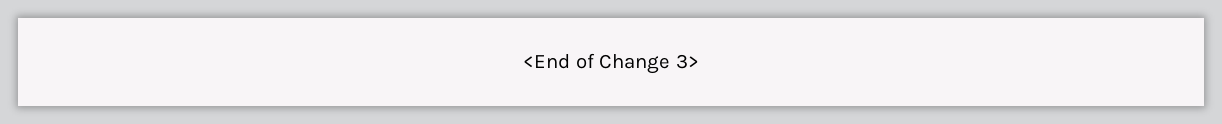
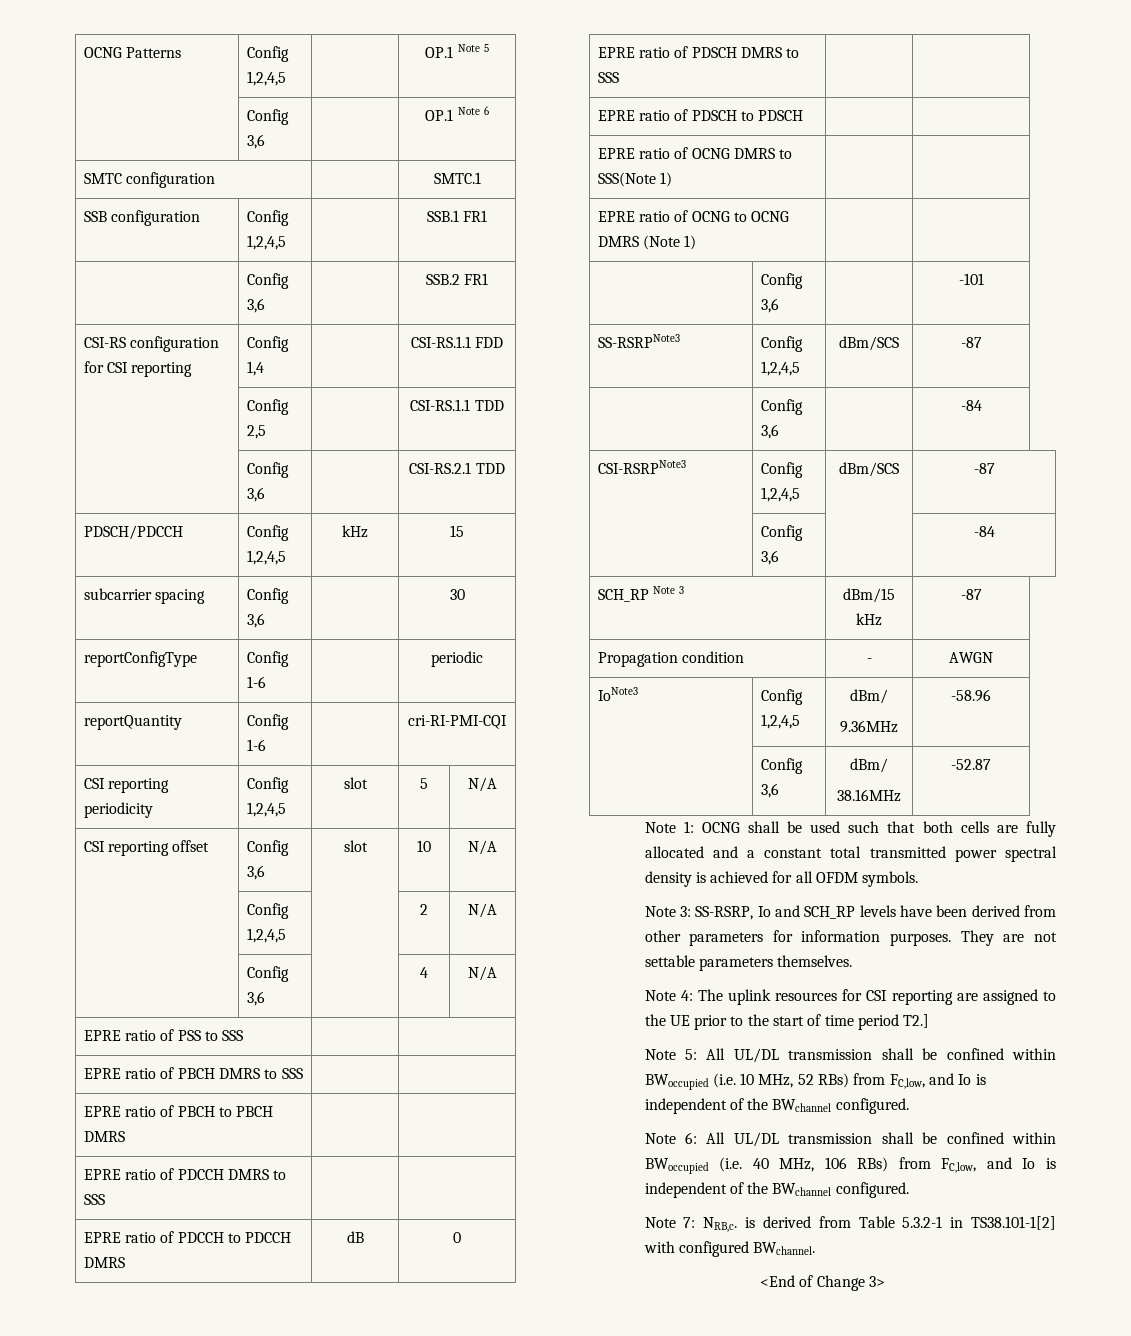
(523, 61) none -> [83,47,182,58] [246,46,289,62] [246,71,286,86] [425,44,489,58] [246,109,289,125] [246,134,265,149] [425,106,489,121] [83,172,216,188] [433,172,481,184] [83,210,201,226] [246,210,289,226] [246,235,286,250] [426,210,488,222] [246,273,289,289] [246,298,265,313] [425,273,489,285] [83,336,220,352] [83,361,193,377] [246,336,289,352] [246,361,264,376] [410,336,504,348] [246,399,289,415] [246,425,266,439] [410,399,504,411] [246,462,289,478] [246,487,265,502] [409,462,505,474] [83,525,183,540] [246,525,289,541] [246,550,286,565] [342,525,368,538] [450,525,464,537] [83,588,206,604] [246,588,289,604] [246,613,265,628] [449,589,465,600] [83,651,197,667] [246,651,289,667] [246,676,266,688] [431,651,483,667] [83,715,182,730] [246,714,289,730] [246,739,266,751] [408,715,507,729] [83,778,170,793] [83,802,153,818] [246,777,289,793] [246,802,286,817] [343,777,368,789] [420,778,428,789] [468,777,497,792] [83,840,210,856] [246,840,289,856] [246,865,265,880] [343,840,368,852] [417,840,431,852] [468,840,497,855] [246,903,289,919] [246,928,286,943] [420,904,428,915] [468,903,497,918] [246,966,289,982] [246,991,265,1006] [420,967,428,978] [468,966,497,981] [83,1029,244,1041] [83,1067,303,1079] [83,1105,274,1117] [83,1131,125,1142] [83,1168,287,1180] [83,1194,105,1205] [83,1231,292,1243] [83,1257,125,1268] [346,1231,364,1243] [453,1232,461,1243] [597,46,800,58] [597,72,619,83] [597,109,804,121] [597,147,793,159] [597,172,673,187] [597,210,790,222] [597,235,697,250] [760,273,803,289] [760,298,779,313] [958,273,984,285] [597,334,680,348] [760,336,803,352] [760,361,800,376] [839,336,899,351] [960,337,982,348] [760,399,803,415] [760,424,779,439] [960,400,982,411] [597,460,686,474] [760,462,803,478] [760,487,800,502] [839,462,899,477] [973,463,995,474] [760,525,803,541] [760,550,779,565] [973,526,995,537] [597,586,685,602] [843,588,895,603] [856,613,882,626] [960,589,982,600] [597,651,745,667] [866,658,872,663] [949,652,993,663] [597,687,638,701] [760,689,803,705] [760,714,800,729] [850,689,888,704] [840,720,898,733] [951,689,991,702] [760,758,803,774] [760,783,779,798] [850,758,888,773] [837,789,901,802] [951,759,991,770] [644,821,1056,837] [644,846,1057,862] [644,871,919,887] [644,905,1056,920] [644,930,1057,946] [644,955,853,971] [644,989,1056,1005] [644,1014,930,1030] [644,1048,1056,1063] [644,1073,986,1090] [644,1098,909,1114] [644,1132,1056,1147] [644,1157,1056,1174] [644,1182,909,1198] [644,1216,1056,1232] [643,1241,816,1257] OCNG Patterns | Config 1,2,4,5 | | OP.1 Note 5 // | Config 3,6 | | OP.1 Note 6 // SMTC configuration | | SMTC.1 // SSB configuration | Config 1,2,4,5 | | SSB.1 FR1 // | Config 3,6 | | SSB.2 FR1 // CSI-RS configuration for CSI reporting | Config 1,4 | | CSI-RS.1.1 FDD // | Config 2,5 | | CSI-RS.1.1 TDD // | Config 3,6 | | CSI-RS.2.1 TDD // PDSCH/PDCCH | Config 1,2,4,5 | kHz | 15 // subcarrier spacing | Config 3,6 | | 30 // reportConfigType | Config 1-6 | | periodic // reportQuantity | Config 1-6 | | cri-RI-PMI-CQI // CSI reporting periodicity | Config 1,2,4,5 | slot | 5 | N/A // CSI reporting offset | Config 3,6 | slot | 10 | N/A // | Config 1,2,4,5 | | 2 | N/A // | Config 3,6 | | 4 | N/A // EPRE ratio of PSS to SSS | | // EPRE ratio of PBCH DMRS to SSS | | // EPRE ratio of PBCH to PBCH DMRS | | // EPRE ratio of PDCCH DMRS to SSS | | // EPRE ratio of PDCCH to PDCCH DMRS | dB | 0 // EPRE ratio of PDSCH DMRS to SSS | | // EPRE ratio of PDSCH to PDSCH | | // EPRE ratio of OCNG DMRS to SSS(Note 1) | | // EPRE ratio of OCNG to OCNG DMRS (Note 1) | | // | Config 3,6 | | -101 // SS-RSRPNote3 | Config 1,2,4,5 | dBm/SCS | -87 // | Config 3,6 | | -84 // CSI-RSRPNote3 | Config 1,2,4,5 | dBm/SCS | -87 // | Config 3,6 | | -84 // SCH_RP Note 3 | dBm/15 kHz | -87 // Propagation condition | - | AWGN // IoNote3 | Config 1,2,4,5 | dBm/ // 9.36MHz | -58.96 // | Config 3,6 | dBm/ // 38.16MHz | -52.87 // Note 1: OCNG shall be used such that both cells are fully allocated and a constant total transmitted power spectral density is achieved for all OFDM symbols. // Note 3: SS-RSRP, Io and SCH_RP levels have been derived from other parameters for information purposes. They are not settable parameters themselves. // Note 4: The uplink resources for CSI reporting are assigned to the UE prior to the start of time period T2.] // Note 5: All UL/DL transmission shall be confined within BWoccupied (i.e. 10 MHz, 52 RBs) from FC,low, and Io is independent of the BWchannel configured. // Note 6: All UL/DL transmission shall be confined within BWoccupied (i.e. 40 MHz, 106 RBs) from FC,low, and Io is independent of the BWchannel configured. // Note 7: NRB,c. is derived from Table 5.3.2-1 in TS38.101-1[2] with configured BWchannel. //

